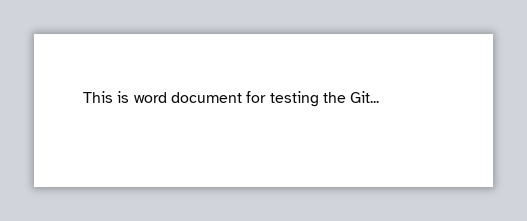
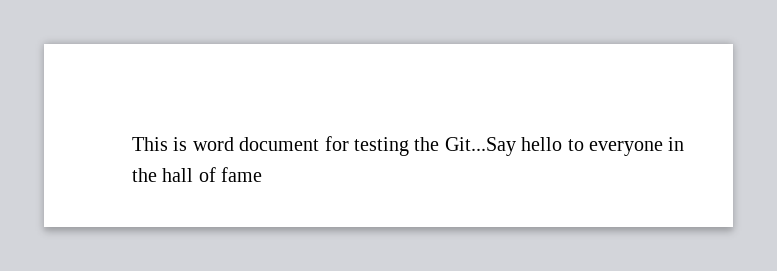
[350,91,380,103] Git... -> [444,137,685,156] [132,167,263,182] Git...Say hello to everyone in the hall of fame

